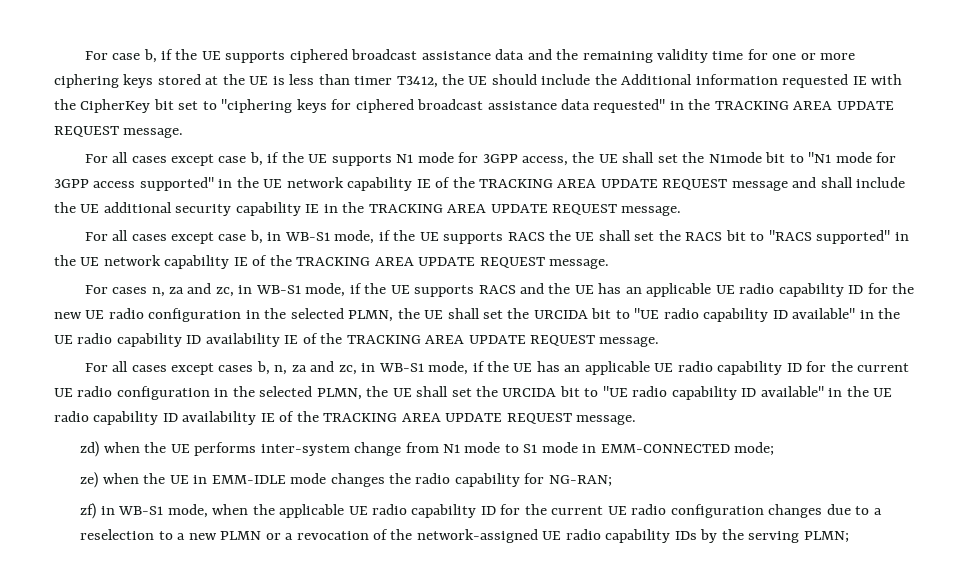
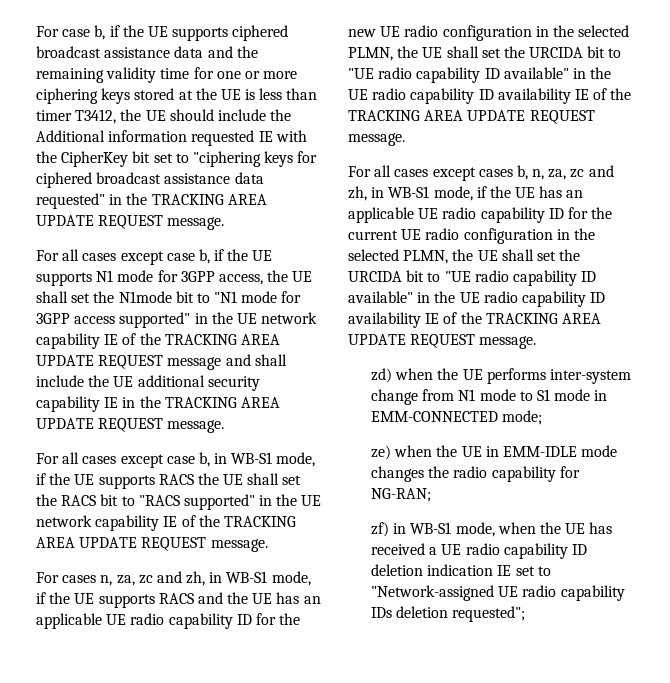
[169,283,234,297] za and zc, -> [116,571,206,586] za, zc and zh,
[291,361,357,375] za and zc, -> [548,165,614,180] [348,186,367,201] za, zc and zh,
[279,504,882,518] [80,529,849,543] applicable UE radio capability ID for the current UE radio configuration changes due to a reselection to a new PLMN or a revocation of the network-assigned UE radio capability IDs by the serving PLMN; -> [565,522,613,534] [370,543,587,559] [370,564,551,576] [370,585,625,601] [370,606,526,622] UE has received a UE radio capability ID deletion indication IE set to "Network-assigned UE radio capability IDs deletion requested";

